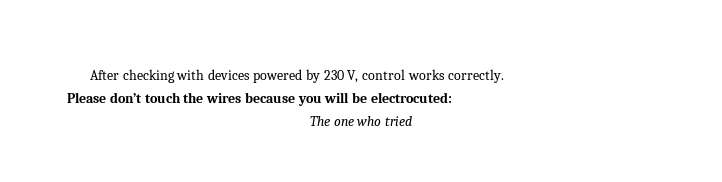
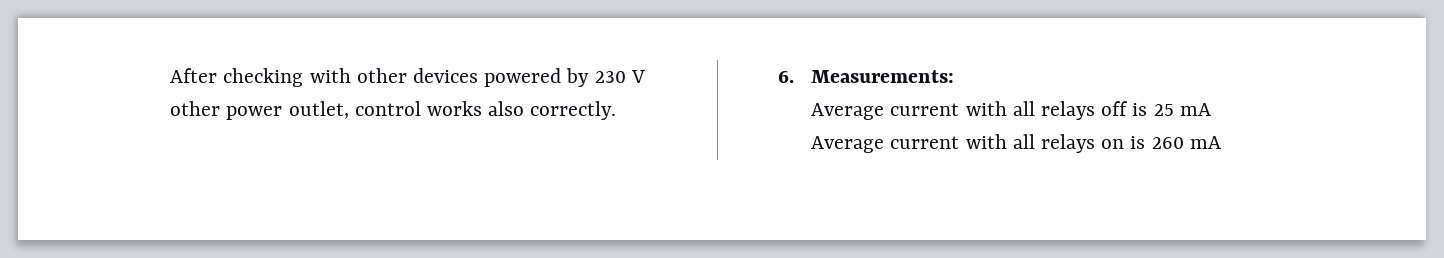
(205, 74) none -> [356,68,407,83] other
[347,70,359,83] V, -> [630,70,645,83] [170,101,349,120] V other power outlet,
(445, 74) none -> [488,101,525,116] also
[66,92,452,106] [309,116,413,126] Please don’t touch the wires because you will be electrocuted: // The one who tried -> [777,70,955,83] [811,101,1211,120] [811,134,1221,153] 6. Measurements: // Average current with all relays off is 25 mA // Average current with all relays on is 260 mA

